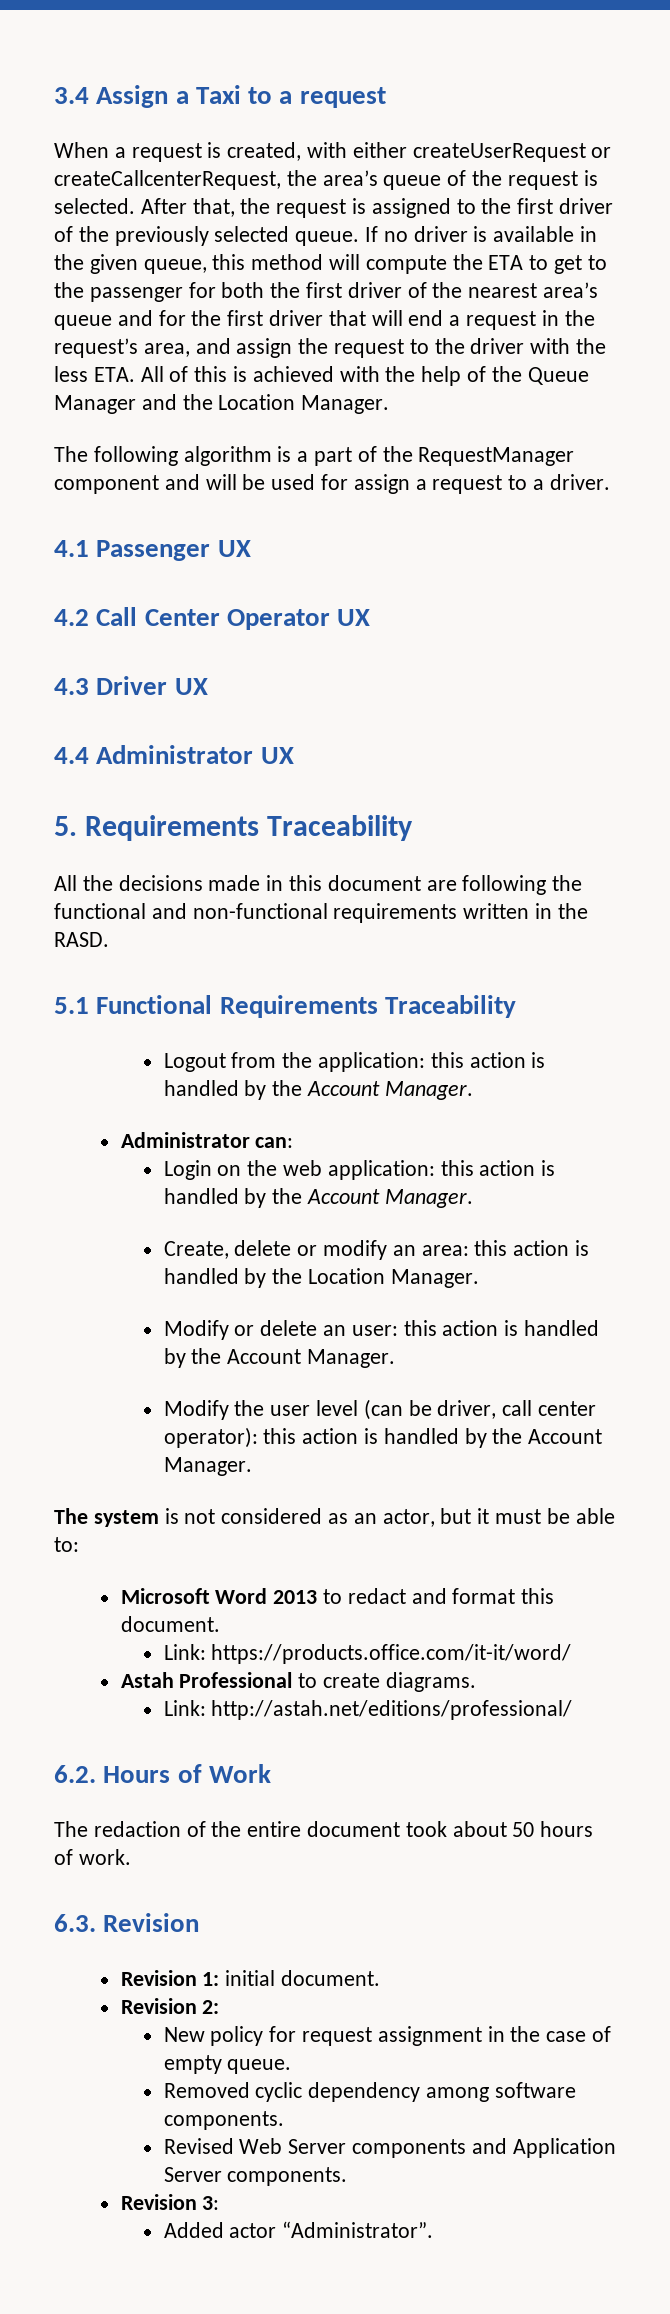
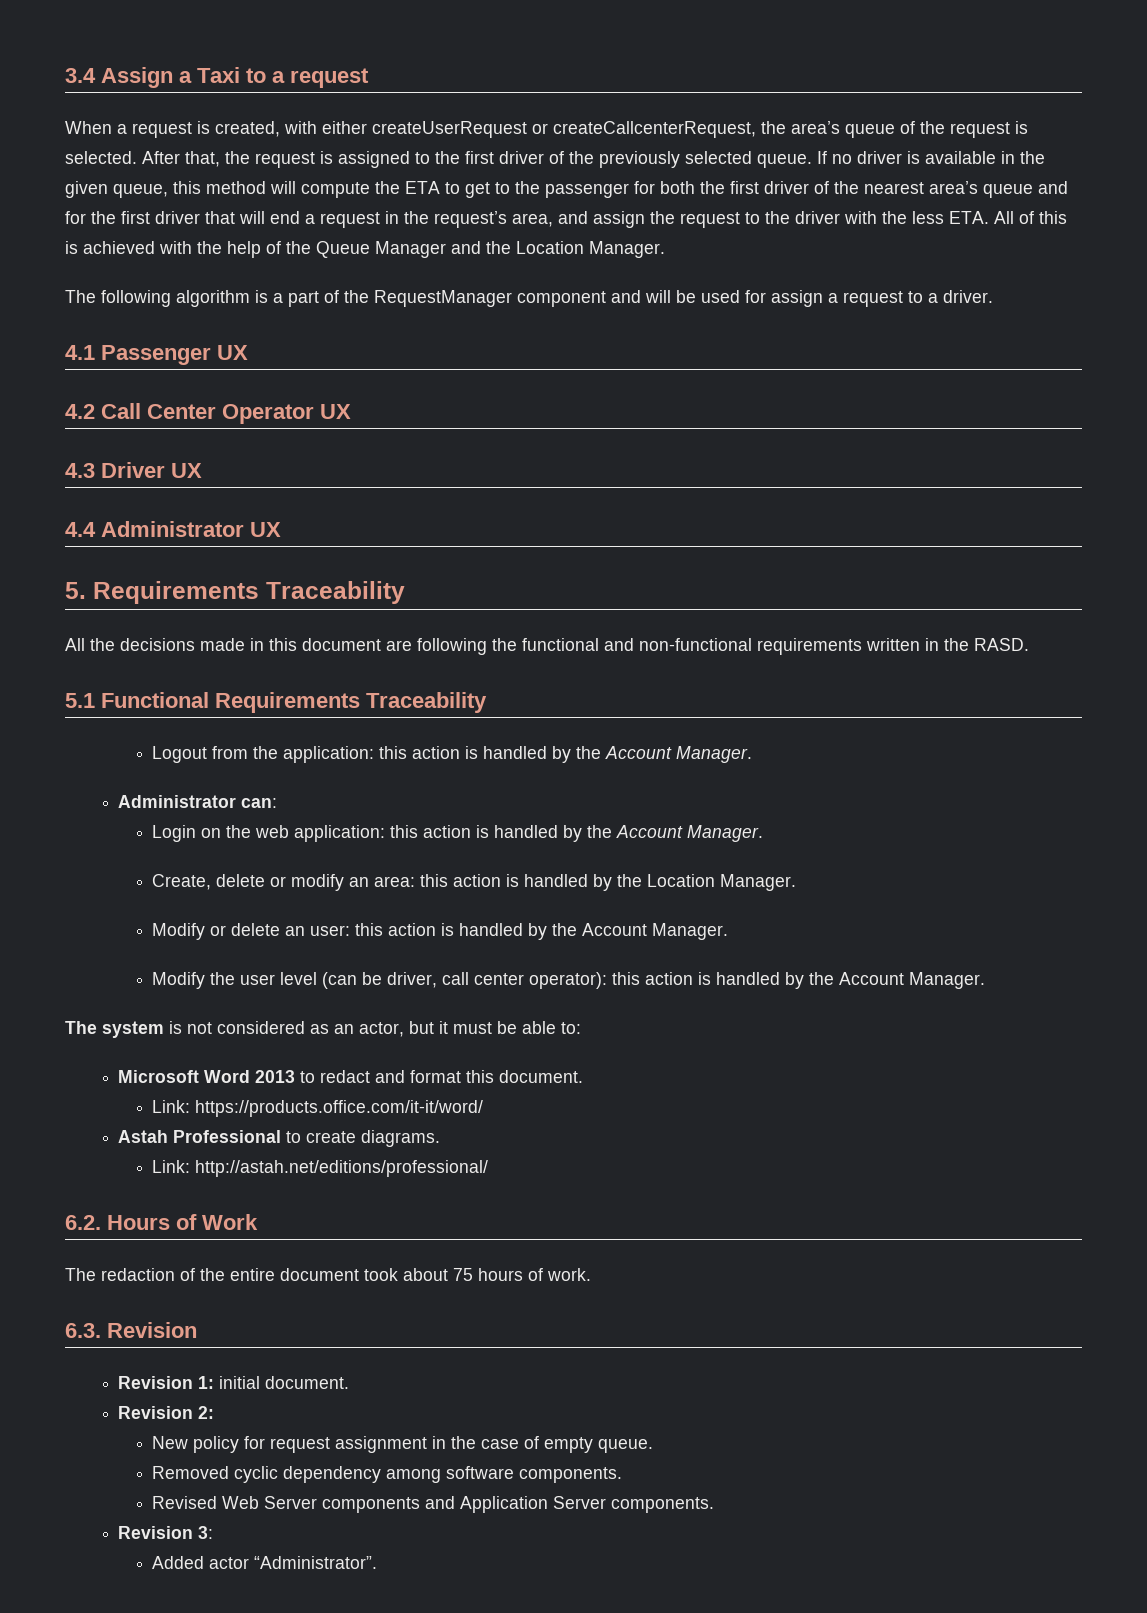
[512,1822,535,1837] 50 -> [453,1268,473,1281] 75

